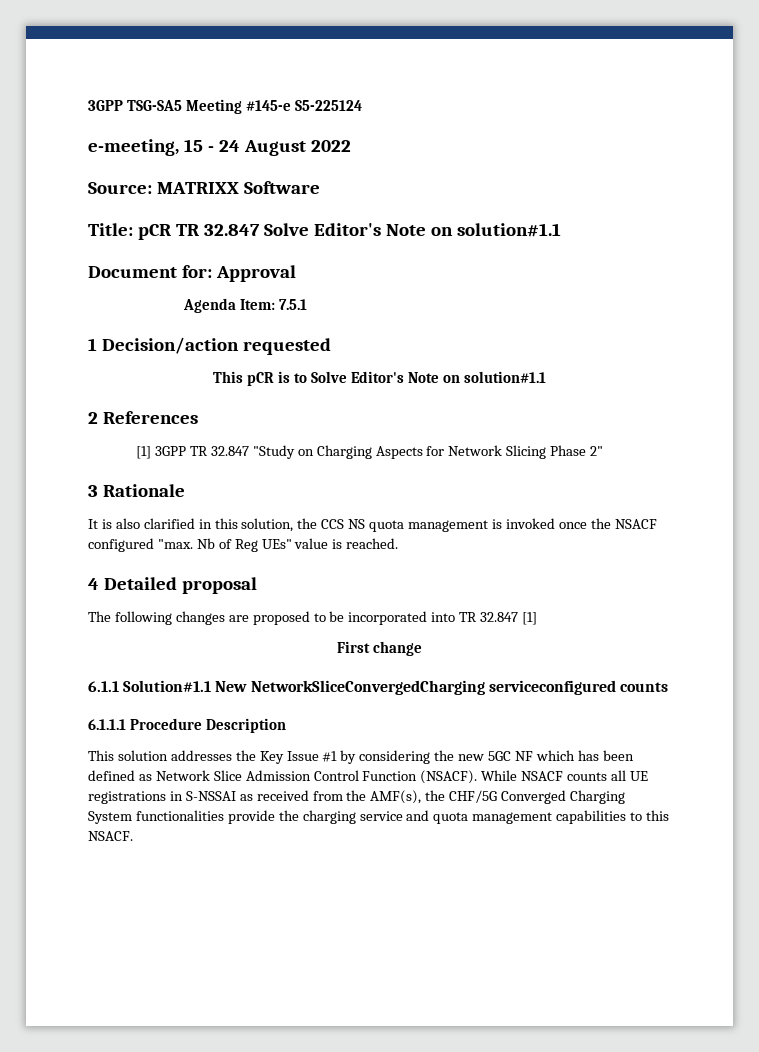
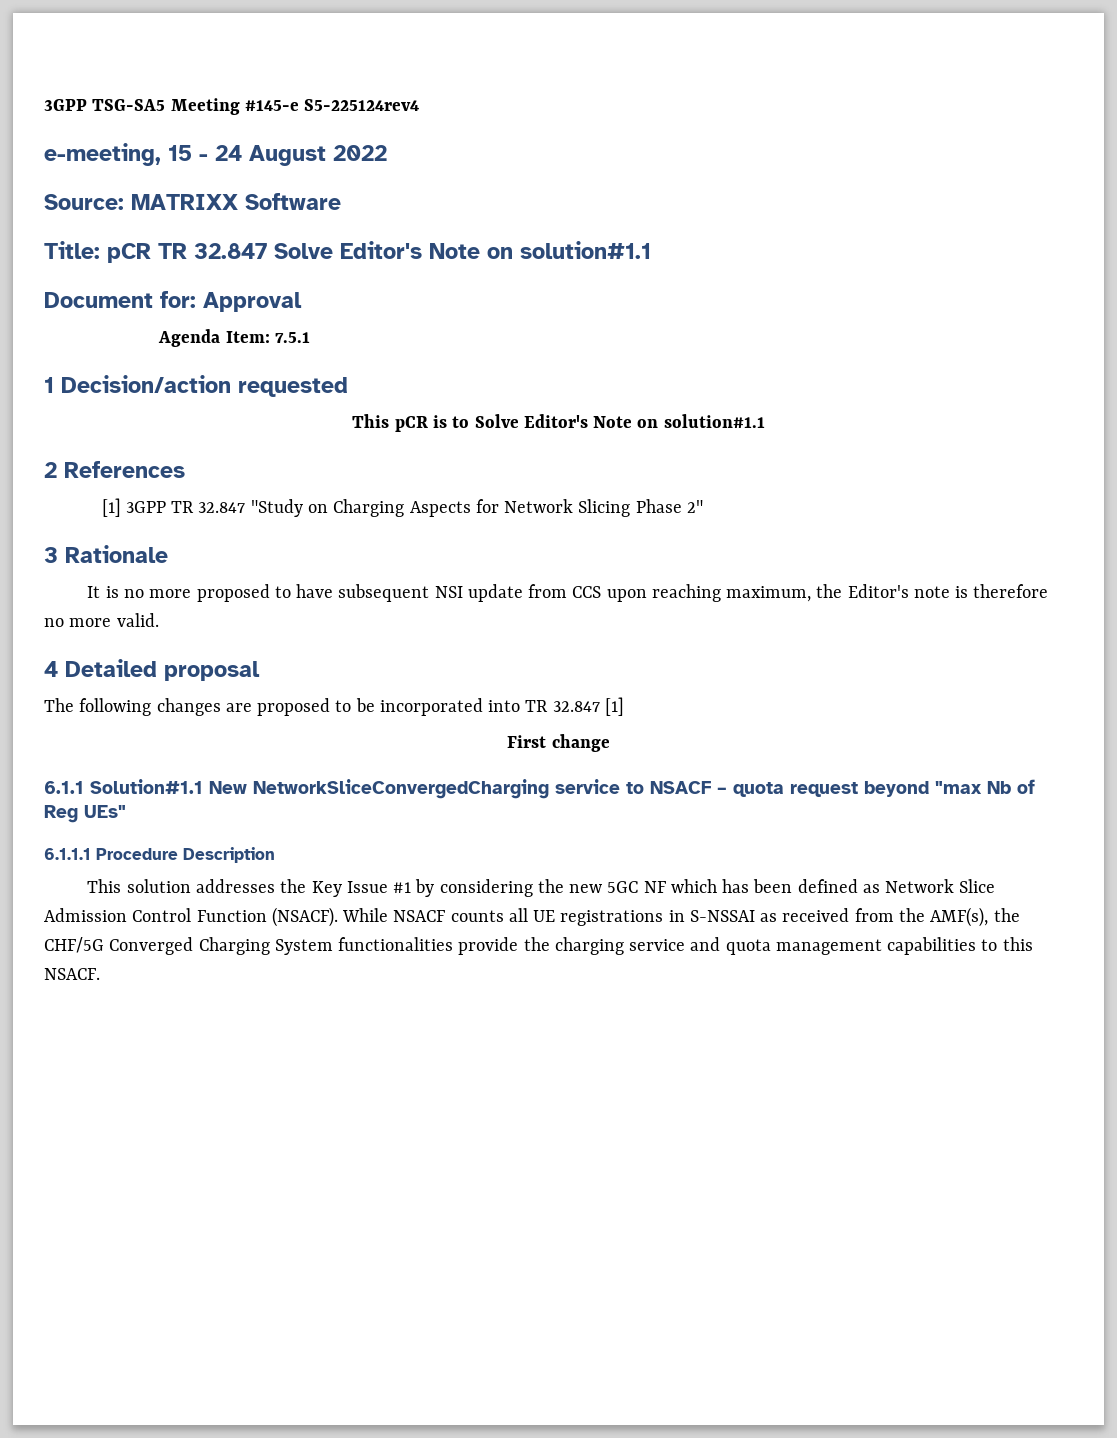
[294,100,362,111] S5-225124 -> [304,99,420,111] S5-225124rev4
[115,518,657,532] [88,538,399,552] also clarified in this solution, the CCS NS quota management is invoked once the NSACF configured "max. Nb of Reg UEs" value is reached. -> [123,584,1049,602] [44,613,159,627] no more proposed to have subsequent NSI update from CCS upon reaching maximum, the Editor's note is therefore no more valid.
[488,680,668,695] serviceconfigured counts -> [555,779,1035,797] [44,805,126,823] service to NSACF – quota request beyond "max Nb of Reg UEs"

